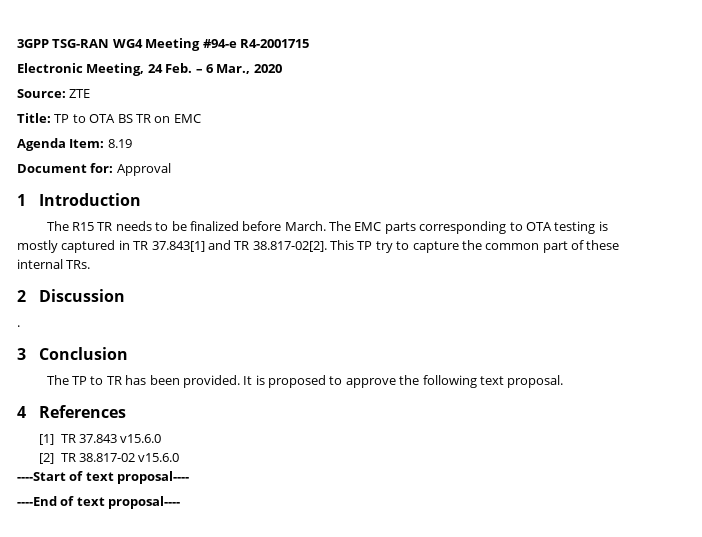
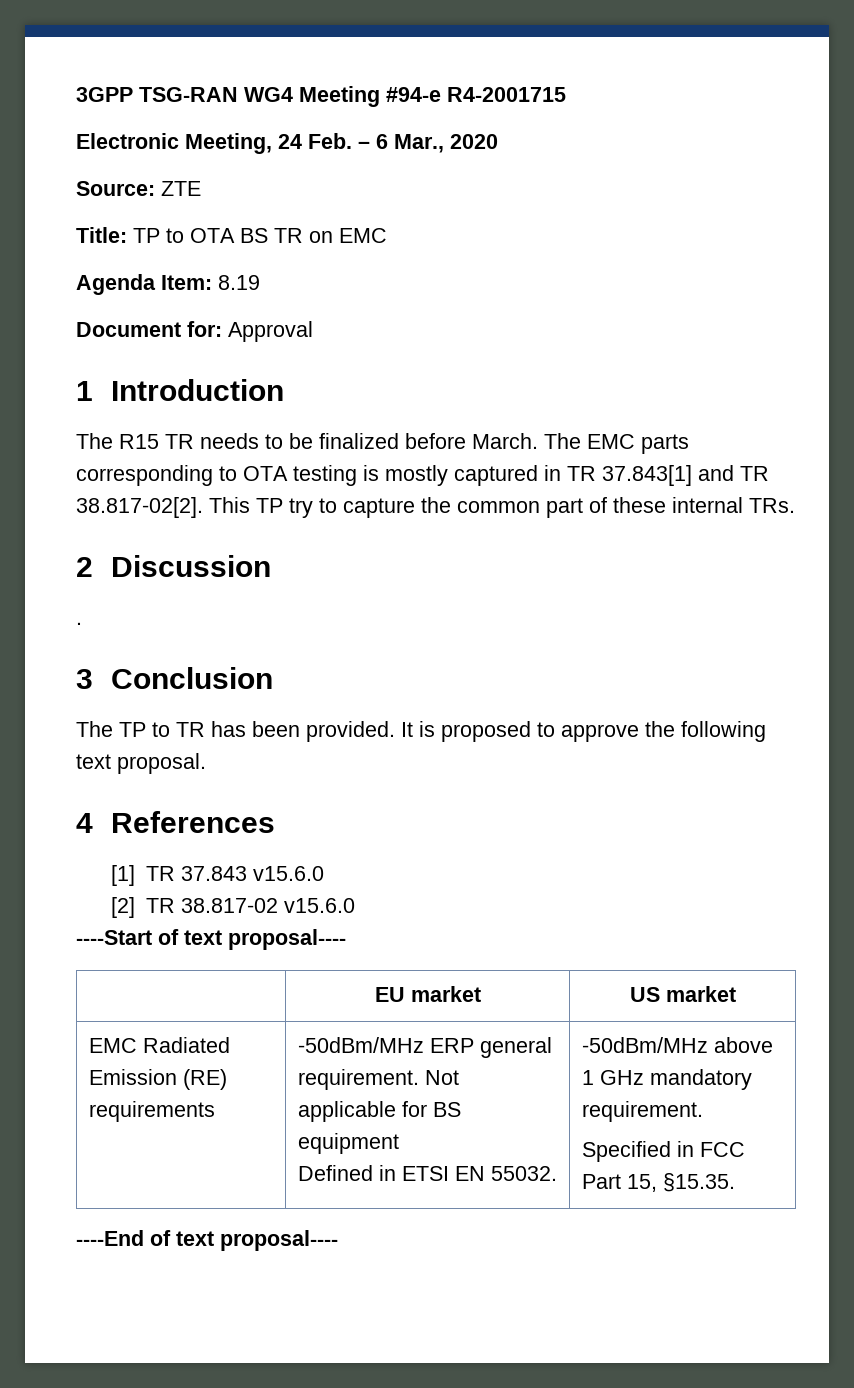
(190, 477) none -> [374,986,481,1002] [629,986,736,1002] [88,1037,230,1053] [88,1069,227,1090] [88,1101,215,1122] [297,1037,552,1058] [297,1069,459,1090] [297,1101,461,1122] [297,1133,399,1154] [297,1165,557,1181] [581,1037,773,1053] [581,1069,752,1090] [581,1101,703,1122] [581,1141,745,1162] [581,1173,735,1192] // | EU market | US market // EMC Radiated Emission (RE) requirements | -50dBm/MHz ERP general requirement. Not applicable for BS equipment // Defined in ETSI EN 55032. | -50dBm/MHz above 1 GHz mandatory requirement. // Specified in FCC Part 15, §15.35.

